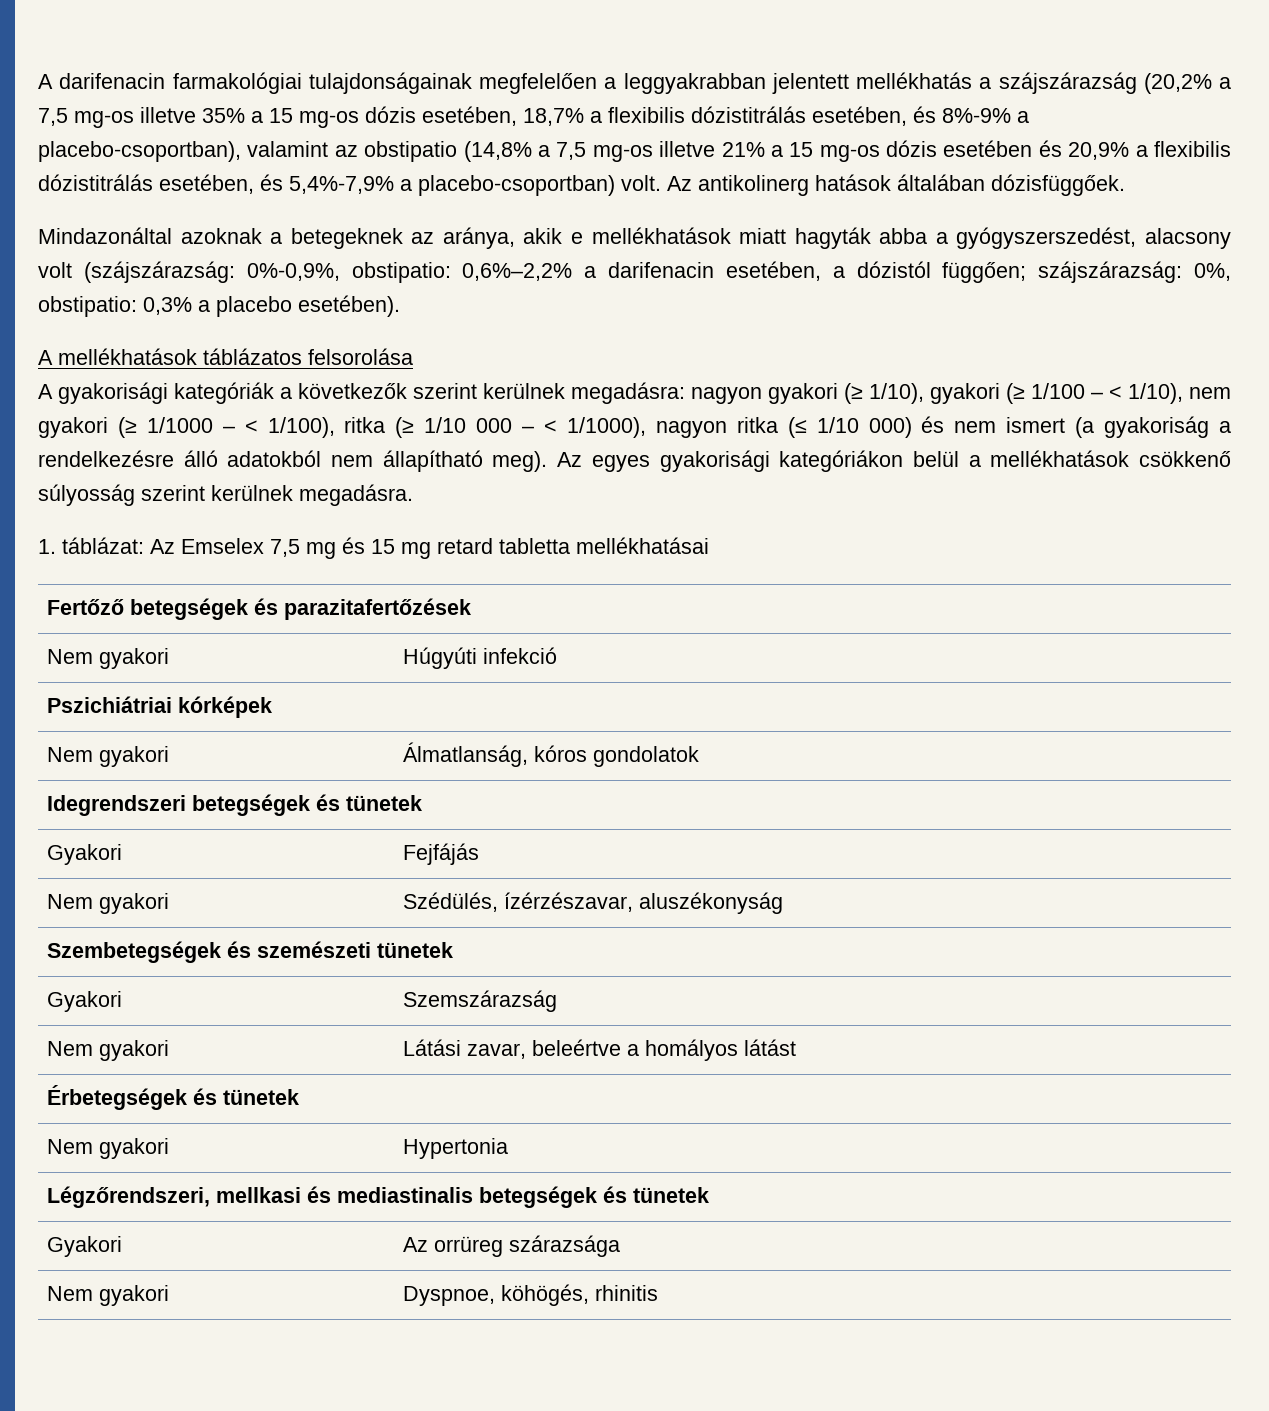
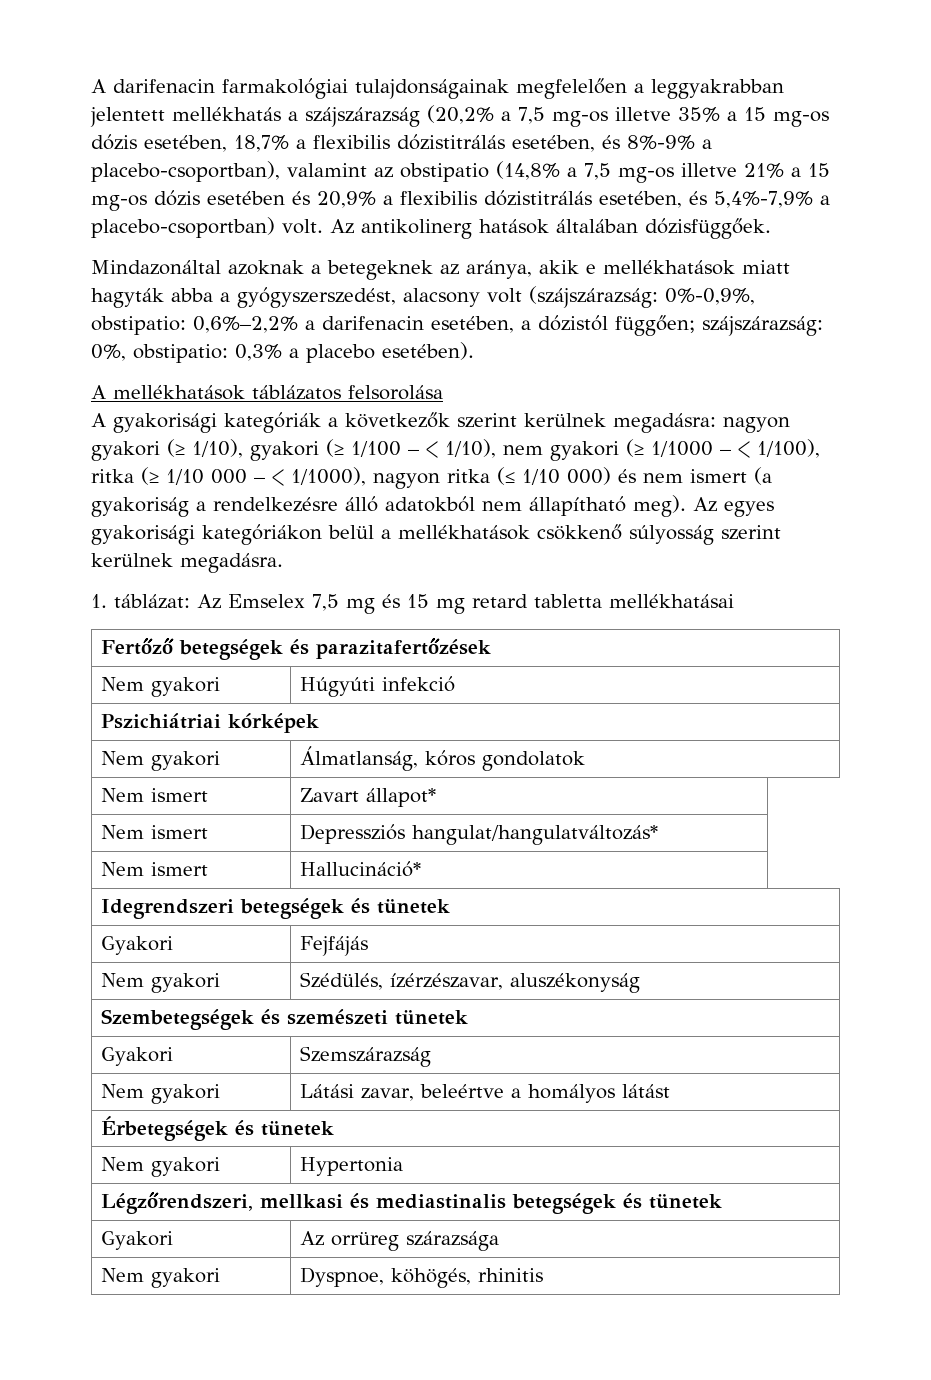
(700, 756) none -> [101,788,209,802] [300,788,437,807] [101,825,209,839] [300,824,659,845] [101,862,209,876] [300,861,422,877] // Nem ismert | Zavart állapot* // Nem ismert | Depressziós hangulat/hangulatváltozás* // Nem ismert | Hallucináció*

